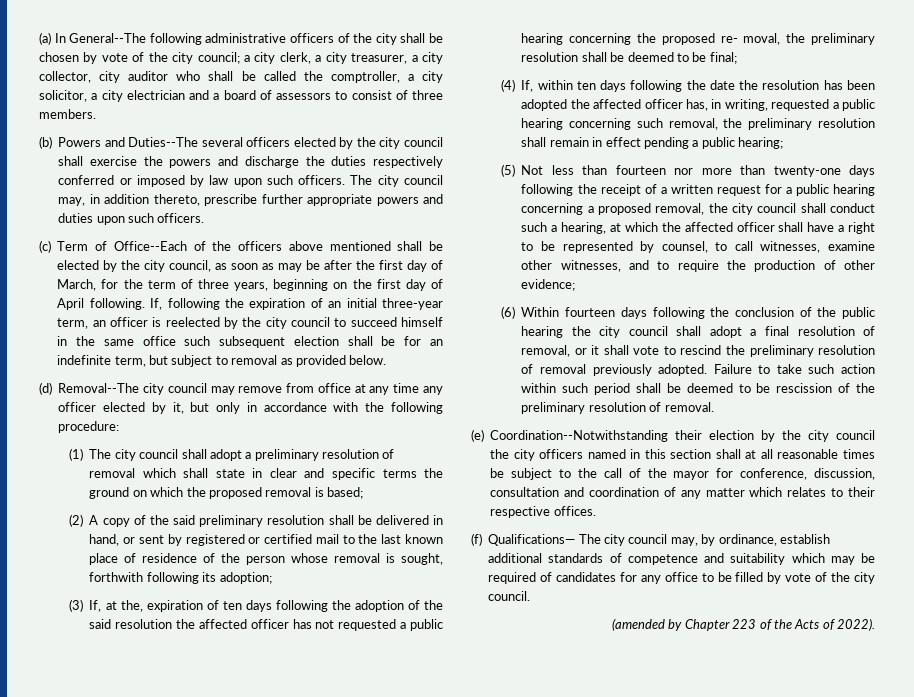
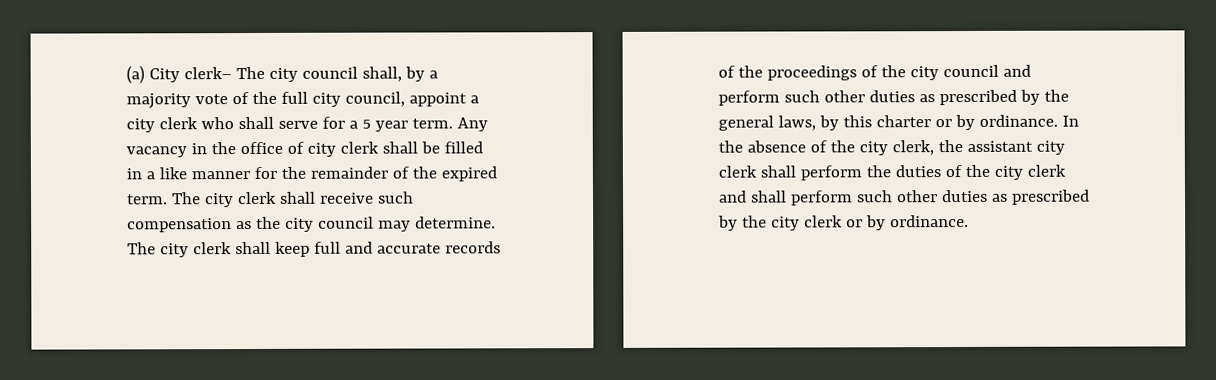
[54,33,444,45] [39,52,443,64] [39,71,444,83] [39,90,443,102] [39,109,96,119] [39,136,443,149] [58,156,443,168] [58,175,443,187] [58,194,443,206] [58,213,205,225] [39,240,443,253] [57,260,443,272] [57,279,443,291] [57,298,444,310] [57,317,443,329] [57,336,443,348] [57,355,387,367] [39,382,443,395] [58,402,443,414] [58,421,120,433] [69,448,395,461] [89,468,443,480] [89,487,364,499] [69,514,444,527] [89,534,444,546] [89,553,444,565] [89,572,272,584] [69,599,443,612] [89,619,443,631] [521,33,875,45] [521,52,737,64] [501,79,875,92] [521,99,875,111] [521,118,876,130] [521,137,784,149] [501,164,875,177] [521,184,875,196] [521,203,875,215] [521,222,875,234] [521,241,875,253] [521,260,875,272] [521,279,576,291] [501,306,875,319] [521,326,875,338] [521,345,875,357] [521,364,875,376] [521,383,875,395] [521,402,714,414] [471,429,875,442] [490,449,875,461] [490,468,875,480] [490,487,875,499] [490,506,596,518] [471,533,830,546] [488,553,875,565] [488,572,875,584] [488,591,531,601] [612,618,875,631] In General--The following administrative officers of the city shall be chosen by vote of the city council; a city clerk, a city treasurer, a city collector, city auditor who shall be called the comptroller, a city solicitor, a city electrician and a board of assessors to consist of three members. // (b) Powers and Duties--The several officers elected by the city council shall exercise the powers and discharge the duties respectively conferred or imposed by law upon such officers. The city council may, in addition thereto, prescribe further appropriate powers and duties upon such officers. // (c) Term of Office--Each of the officers above mentioned shall be elected by the city council, as soon as may be after the first day of March, for the term of three years, beginning on the first day of April following. If, following the expiration of an initial three-year term, an officer is reelected by the city council to succeed himself in the same office such subsequent election shall be for an indefinite term, but subject to removal as provided below. // (d) Removal--The city council may remove from office at any time any officer elected by it, but only in accordance with the following procedure: // (1) The city council shall adopt a preliminary resolution of removal which shall state in clear and specific terms the ground on which the proposed removal is based; // (2) A copy of the said preliminary resolution shall be delivered in hand, or sent by registered or certified mail to the last known place of residence of the person whose removal is sought, forthwith following its adoption; // (3) If, at the, expiration of ten days following the adoption of the said resolution the affected officer has not requested a public hearing concerning the proposed re- moval, the preliminary resolution shall be deemed to be final; // (4) If, within ten days following the date the resolution has been adopted the affected officer has, in writing, requested a public hearing concerning such removal, the preliminary resolution shall remain in effect pending a public hearing; // (5) Not less than fourteen nor more than twenty-one days following the receipt of a written request for a public hearing concerning a proposed removal, the city council shall conduct such a hearing, at which the affected officer shall have a right to be represented by counsel, to call witnesses, examine other witnesses, and to require the production of other evidence; // (6) Within fourteen days following the conclusion of the public hearing the city council shall adopt a final resolution of removal, or it shall vote to rescind the preliminary resolution of removal previously adopted. Failure to take such action within such period shall be deemed to be rescission of the preliminary resolution of removal. // (e) Coordination--Notwithstanding their election by the city council the city officers named in this section shall at all reasonable times be subject to the call of the mayor for conference, discussion, consultation and coordination of any matter which relates to their respective offices. // (f) Qualifications— The city council may, by ordinance, establish additional standards of competence and suitability which may be required of candidates for any office to be filled by vote of the city council. // (amended by Chapter 223 of the Acts of 2022). -> [148,66,438,83] [126,91,479,109] [126,116,488,133] [126,141,483,158] [126,166,497,182] [127,191,414,208] [127,216,496,233] [127,241,501,258] [718,64,1031,81] [718,89,1069,106] [718,114,1079,131] [718,140,1065,156] [718,164,1066,181] [719,189,1090,206] [718,214,969,231] City clerk– The city council shall, by a majority vote of the full city council, appoint a city clerk who shall serve for a 5 year term. Any vacancy in the office of city clerk shall be filled in a like manner for the remainder of the expired term. The city clerk shall receive such compensation as the city council may determine. The city clerk shall keep full and accurate records of the proceedings of the city council and perform such other duties as prescribed by the general laws, by this charter or by ordinance. In the absence of the city clerk, the assistant city clerk shall perform the duties of the city clerk and shall perform such other duties as prescribed by the city clerk or by ordinance.

